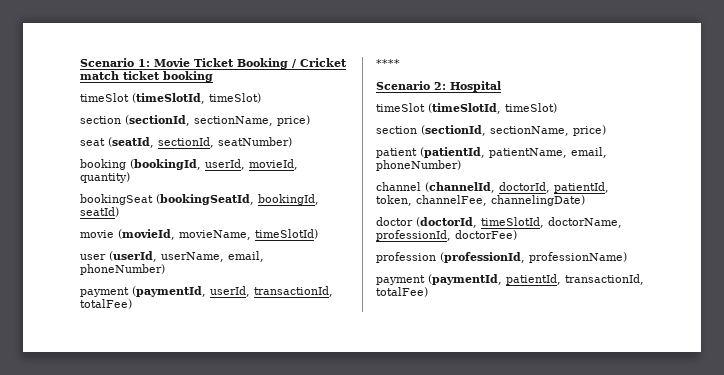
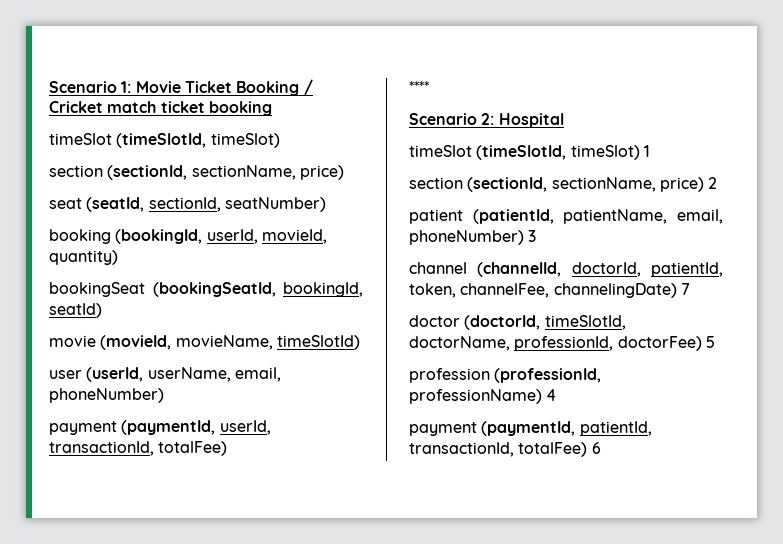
[376,125,606,136] // section (sectionId, sectionName, price) -> [643,145,650,157] [409,177,718,192] 1 // section (sectionId, sectionName, price) 2
(461, 165) none -> [528,230,537,242] 3
(585, 200) none -> [680,283,690,295] 7
(517, 235) none -> [705,336,715,348] 5
(627, 257) none -> [546,389,557,401] 4
(428, 292) none -> [591,442,601,454] 6

